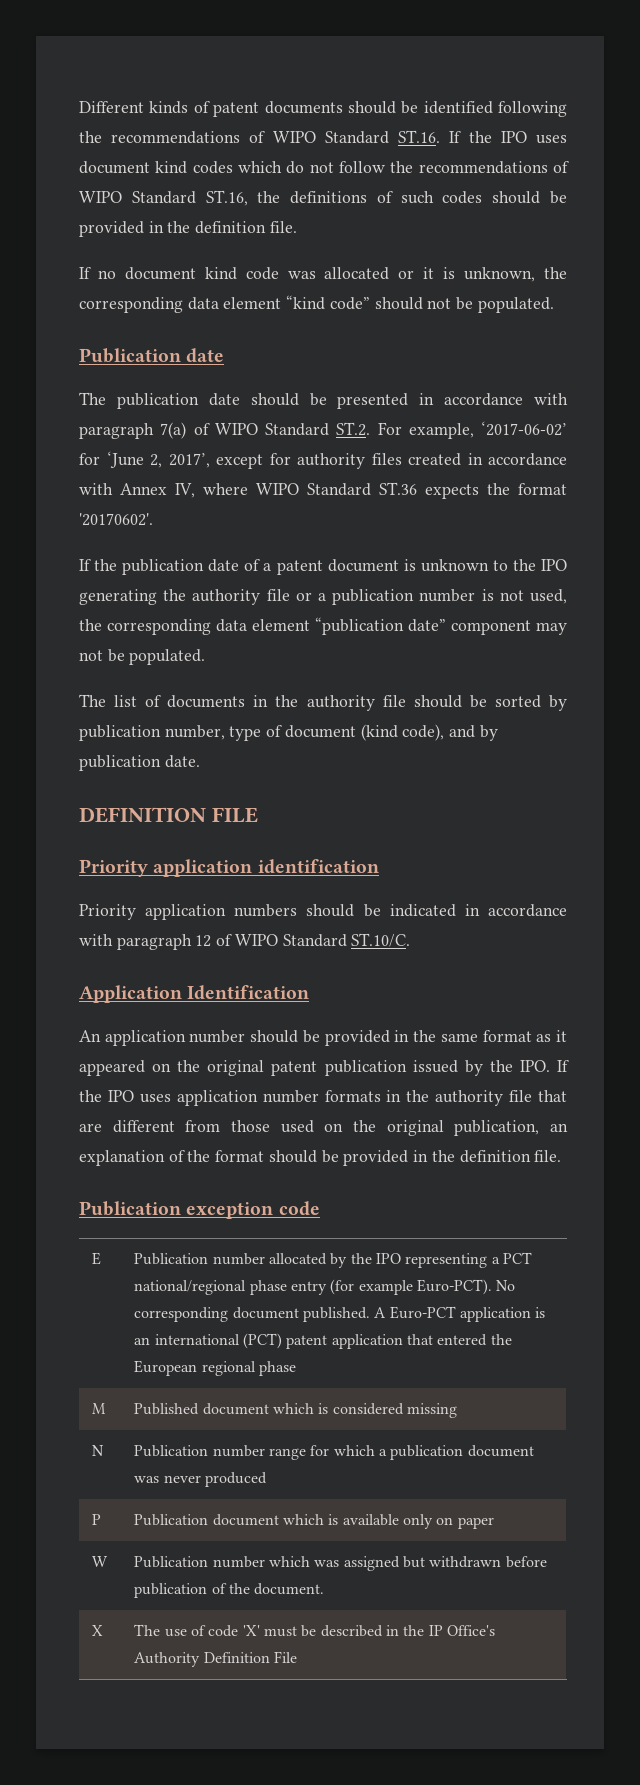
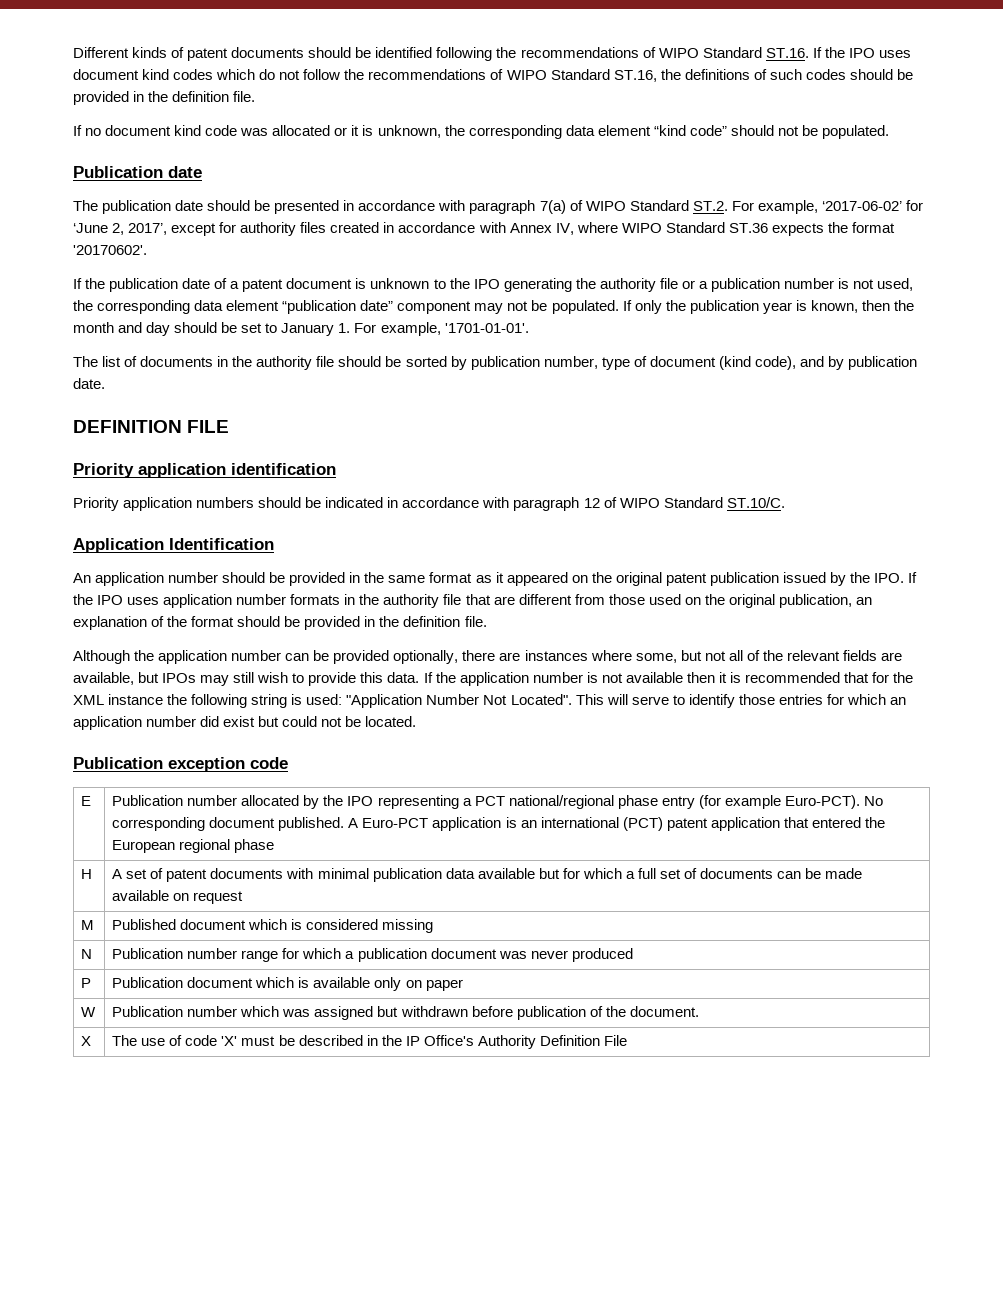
(206, 657) none -> [622,300,914,314] [73,322,529,336] If only the publication year is known, then the month and day should be set to January 1. For example, '1701-01-01'.
(562, 1156) none -> [73,650,902,664] [73,672,914,686] [73,694,906,708] [73,716,417,730] // Although the application number can be provided optionally, there are instances where some, but not all of the relevant fields are available, but IPOs may still wish to provide this data. If the application number is not available then it is recommended that for the XML instance the following string is used: "Application Number Not Located". This will serve to identify those entries for which an application number did exist but could not be located.
(297, 1368) none -> [81,869,93,879] [112,868,863,882] [112,890,244,904] // H | A set of patent documents with minimal publication data available but for which a full set of documents can be made available on request

